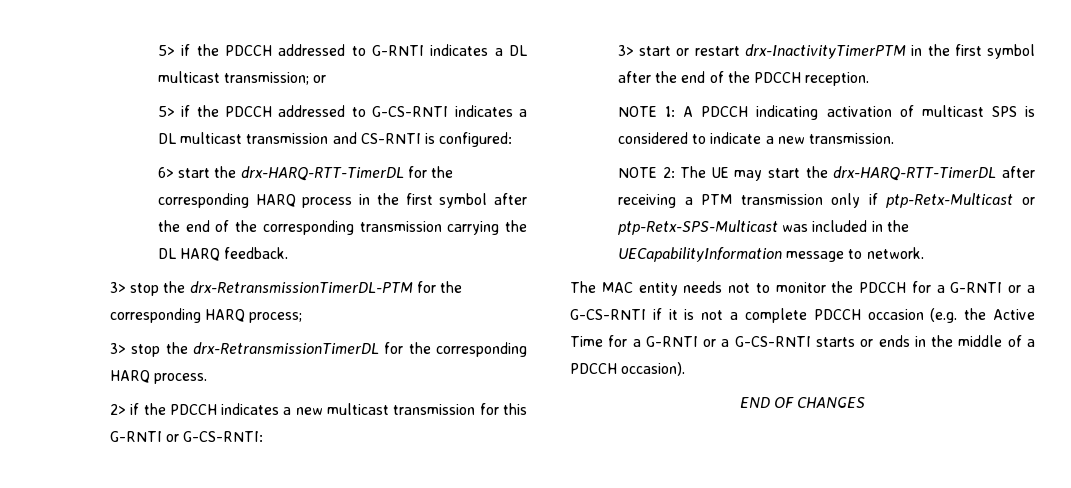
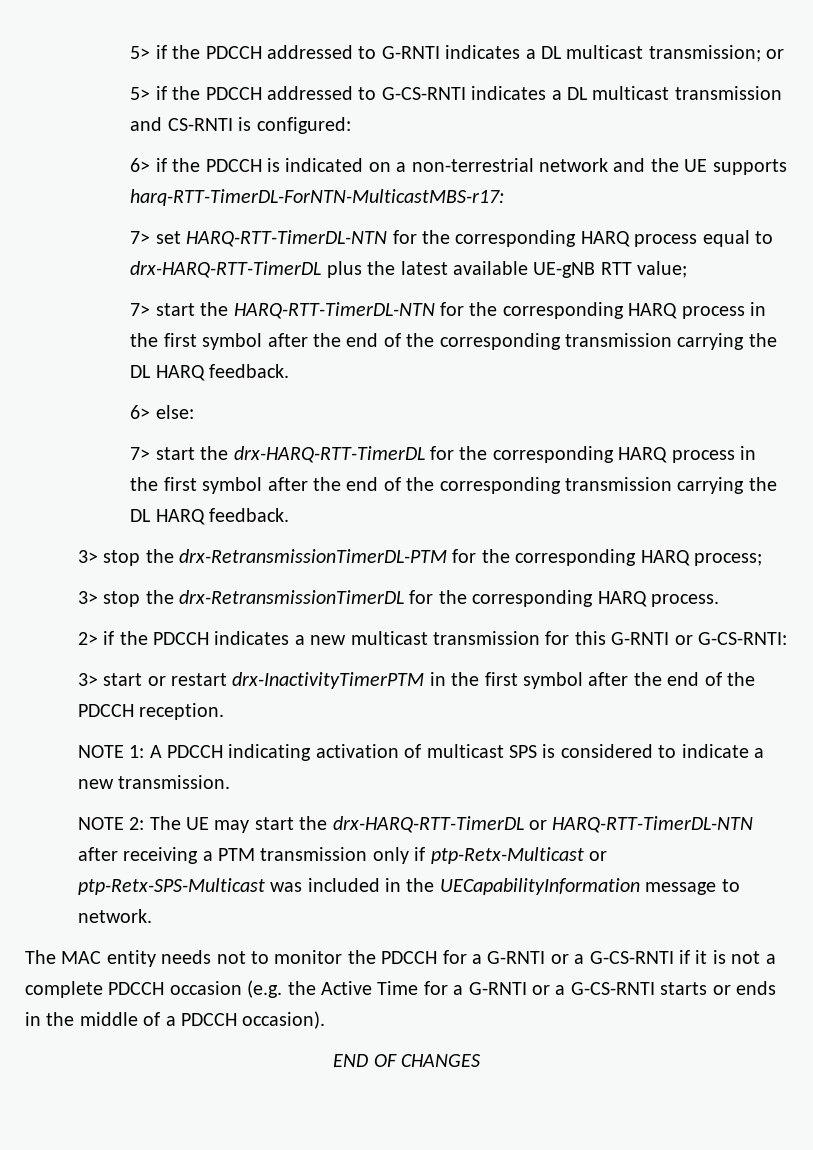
(174, 172) none -> [155,158,787,175] [130,189,505,206] [130,230,774,247] [130,261,688,278] [130,302,767,319] [130,333,777,350] [130,364,290,381] [130,405,194,419] [130,447,151,460] if the PDCCH is indicated on a non-terrestrial network and the UE supports harq-RTT-TimerDL-ForNTN-MulticastMBS-r17: // 7> set HARQ-RTT-TimerDL-NTN for the corresponding HARQ process equal to drx-HARQ-RTT-TimerDL plus the latest available UE-gNB RTT value; // 7> start the HARQ-RTT-TimerDL-NTN for the corresponding HARQ process in the first symbol after the end of the corresponding transmission carrying the DL HARQ feedback. // 6> else: // 7>
(997, 173) none -> [528,816,754,833] or HARQ-RTT-TimerDL-NTN

